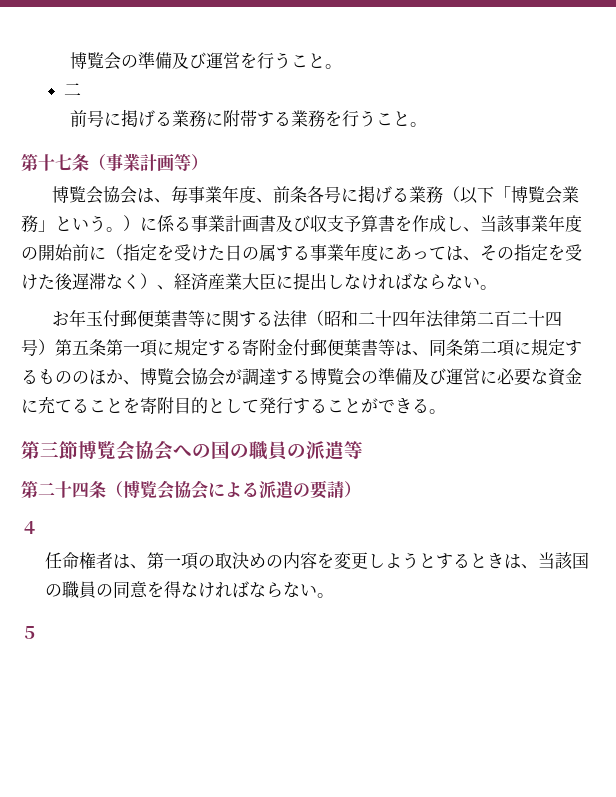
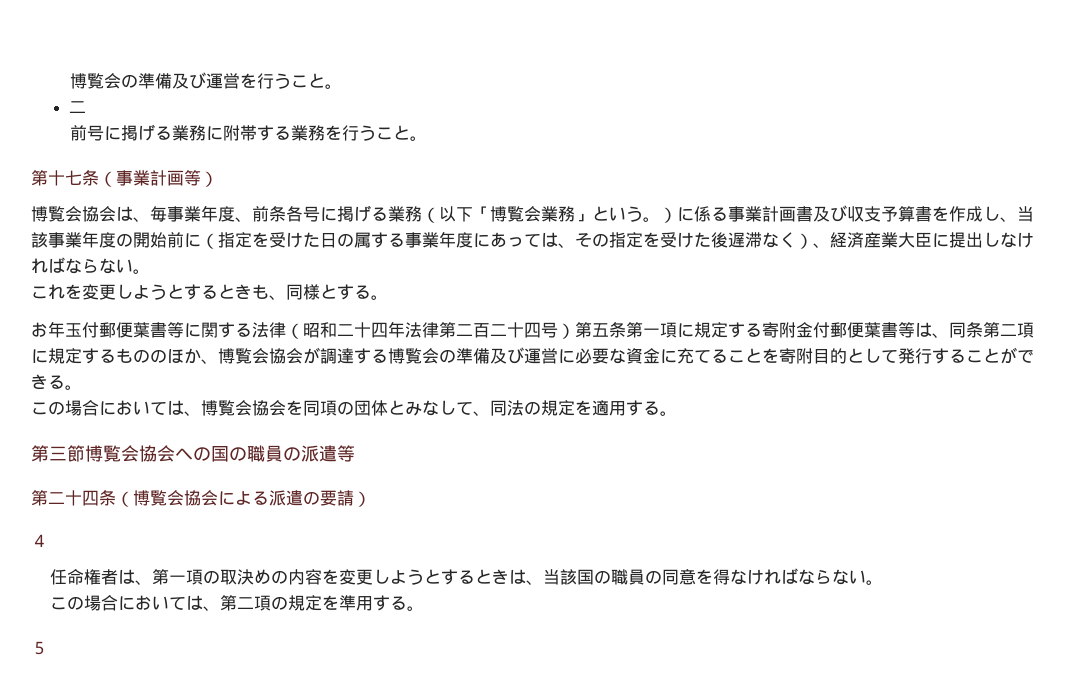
(497, 287) none -> [31,284,388,300] // これを変更しようとするときも、同様とする。
(446, 411) none -> [31,400,677,416] // この場合においては、博覧会協会を同項の団体とみなして、同法の規定を適用する。
(335, 595) none -> [50,595,425,611] // この場合においては、第二項の規定を準用する。

